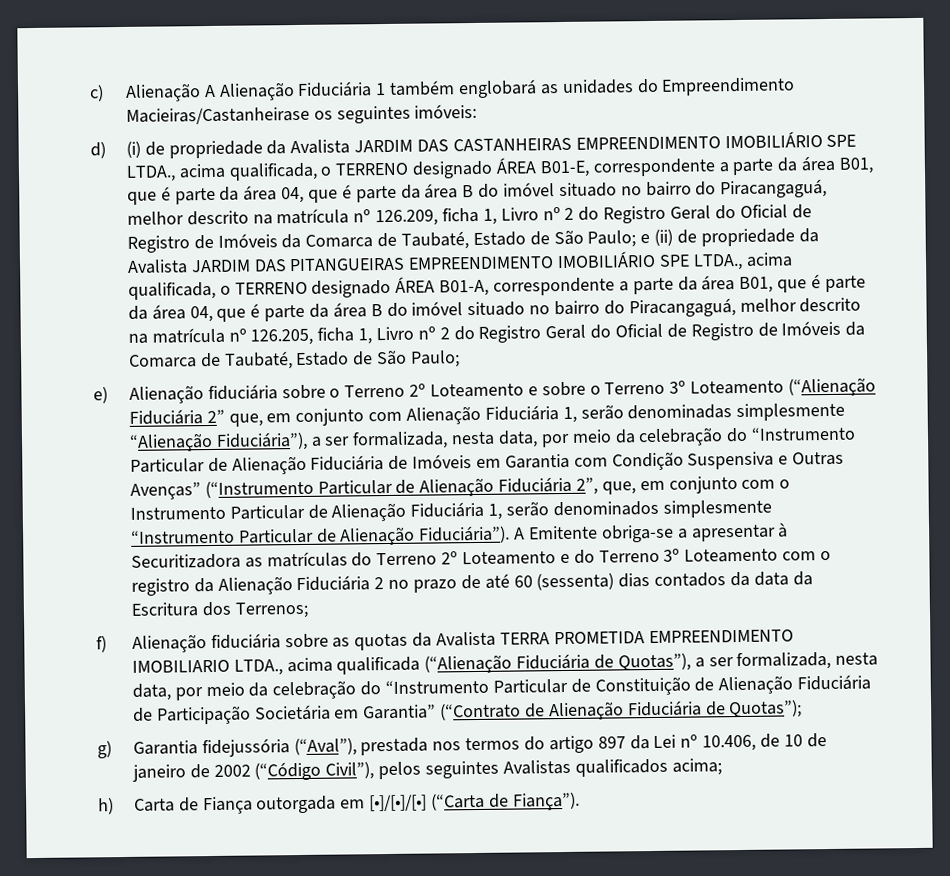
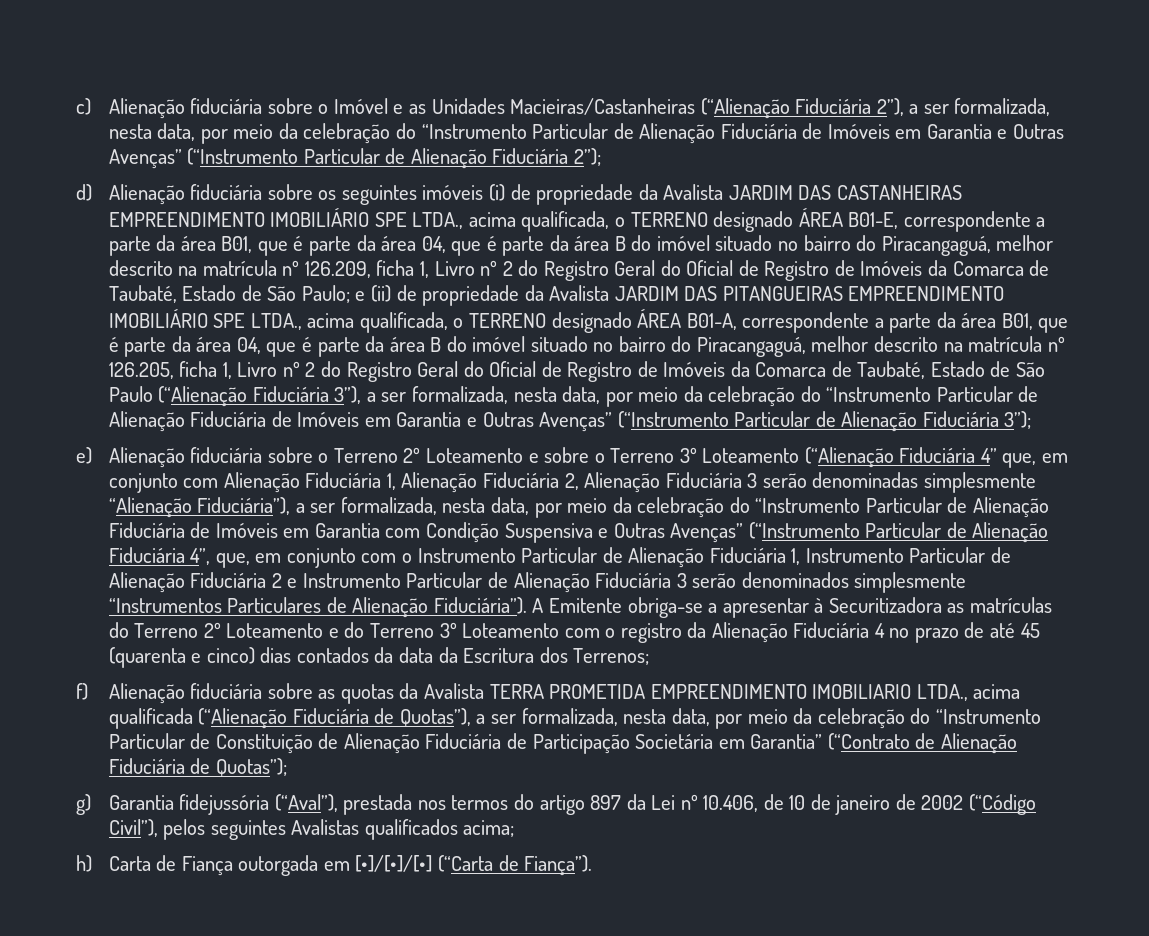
[203,77,796,101] [125,103,478,125] [90,141,106,159] A Alienação Fiduciária 1 também englobará as unidades do Empreendimento Macieiras/Castanheirase os seguintes imóveis: // d) -> [190,98,1051,119] [108,123,1064,144] [108,148,602,169] [76,184,484,205] fiduciária sobre o Imóvel e as Unidades Macieiras/Castanheiras (“Alienação Fiduciária 2”), a ser formalizada, nesta data, por meio da celebração do “Instrumento Particular de Alienação Fiduciária de Imóveis em Garantia e Outras Avenças” (“Instrumento Particular de Alienação Fiduciária 2”); // d) Alienação fiduciária sobre os seguintes imóveis
[410,350,460,368] Paulo; -> [108,386,1039,407] [108,411,1032,432] Paulo (“Alienação Fiduciária 3”), a ser formalizada, nesta data, por meio da celebração do “Instrumento Particular de Alienação Fiduciária de Imóveis em Garantia e Outras Avenças” (“Instrumento Particular de Alienação Fiduciária 3”);
[206,409,225,424] 2” -> [980,448,997,463] 4”
(577, 415) none -> [401,472,758,493] Alienação Fiduciária 2, Alienação Fiduciária 3
[575,477,598,495] 2”, -> [190,548,211,565] 4”,
(503, 511) none -> [805,547,1011,563] [108,572,687,593] Instrumento Particular de Alienação Fiduciária 2 e Instrumento Particular de Alienação Fiduciária 3
[130,528,314,544] “Instrumento Particular -> [108,597,322,613] “Instrumentos Particulares
[374,577,385,590] 2 -> [874,623,885,638] 4
[513,572,615,591] 60 (sessenta) -> [1020,623,1040,638] [108,647,255,668] 45 (quarenta e cinco)

